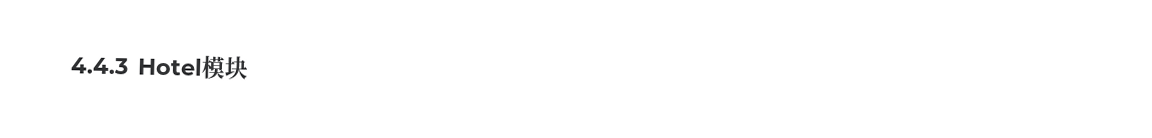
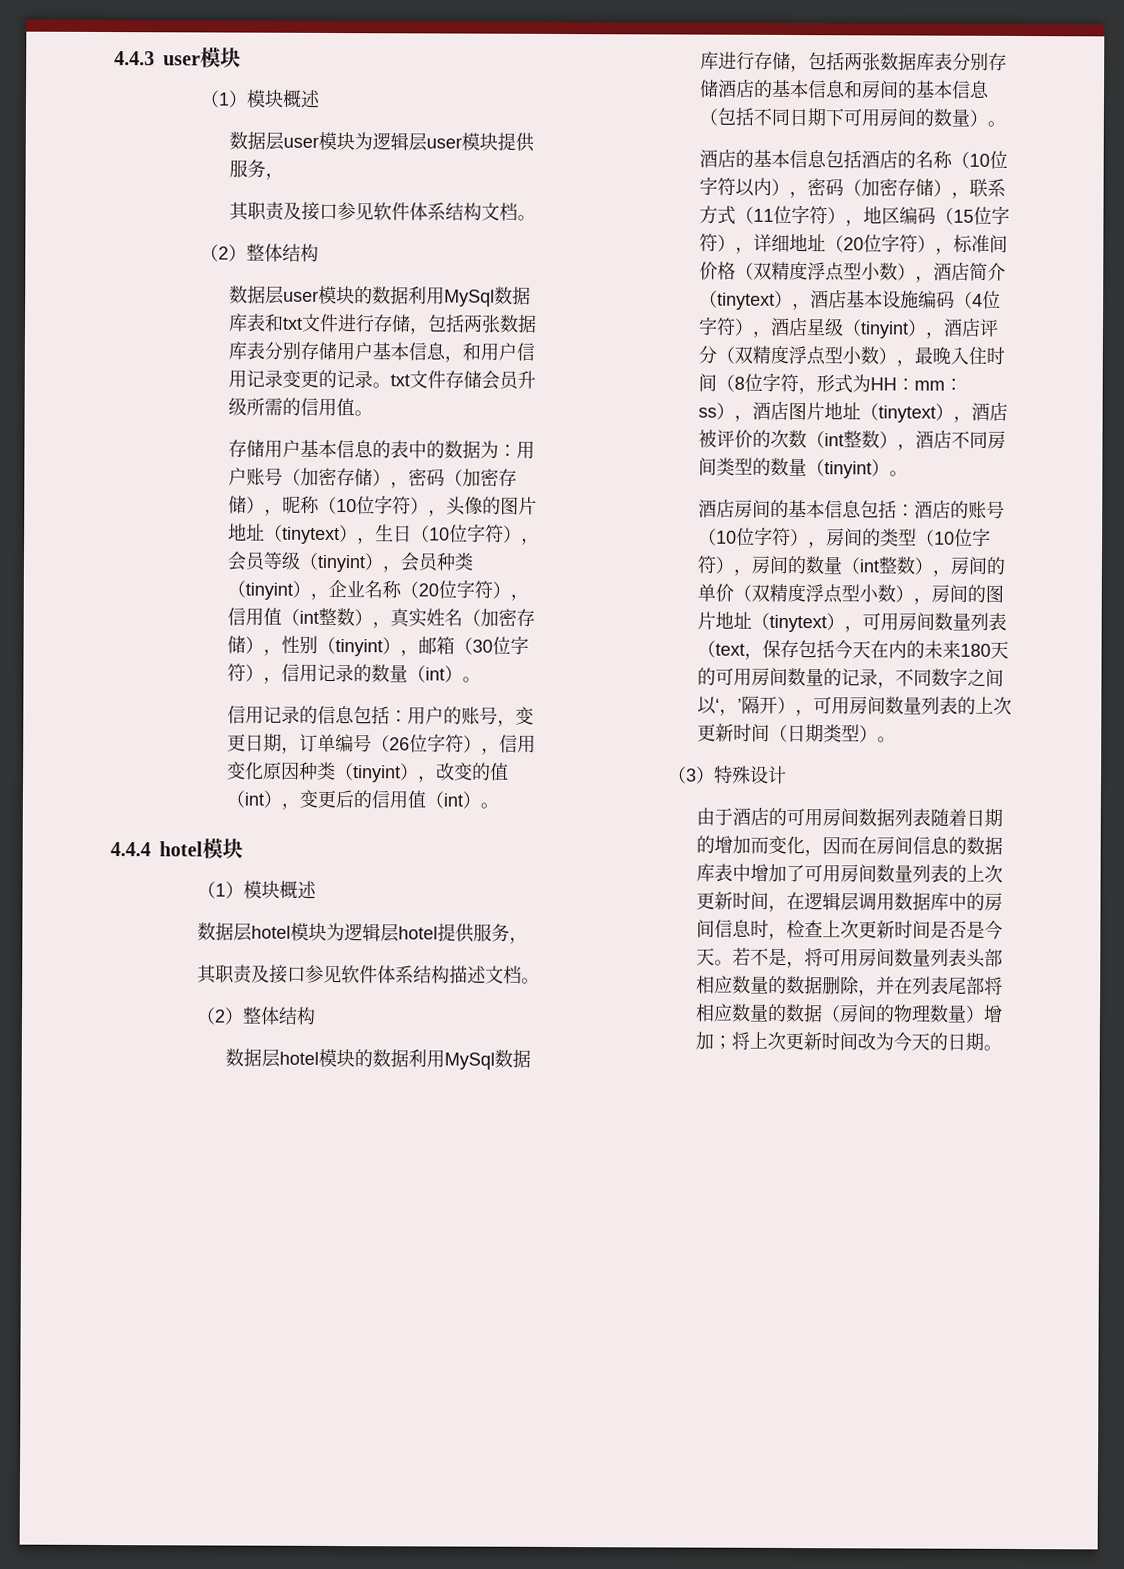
[137,55,249,80] Hotel模块 -> [163,47,241,68] [199,89,321,108] [228,131,535,152] [228,159,284,180] [228,201,536,221] [199,243,319,262] [228,285,531,307] [227,313,537,335] [227,341,535,363] [227,369,536,390] [227,397,373,417] [227,439,535,459] [227,467,517,489] [227,495,537,517] [227,523,540,545] [226,551,474,573] [226,579,529,601] [226,607,535,629] [226,635,529,657] [226,663,481,684] [226,705,534,727] [226,733,536,755] [226,761,509,783] [225,789,499,810] [110,838,243,859] [196,880,317,899] [196,922,528,944] [196,964,540,984] [195,1006,316,1025] [224,1048,531,1070] [699,51,1007,73] [698,78,990,99] [698,107,1006,127] [698,148,1008,169] [698,176,1006,199] [698,204,1010,227] [698,233,1008,255] [698,261,1006,283] [698,289,1001,311] [697,316,999,339] [697,345,1005,367] [697,372,963,395] [697,400,1008,423] [697,429,1006,451] [697,457,908,479] [697,498,1005,519] [697,526,991,549] [696,555,1005,577] [696,583,1004,605] [696,611,1007,633] [696,639,1009,660] [696,667,1004,689] [696,695,1012,717] [696,723,896,743] [667,765,787,784] [695,806,1003,827] [695,835,1003,857] [695,863,1003,883] [695,891,1003,912] [695,919,1003,940] [695,947,1003,969] [695,975,1003,997] [694,1003,1003,1023] [694,1031,1002,1052] user模块 // （1）模块概述 // 数据层user模块为逻辑层user模块提供服务， // 其职责及接口参见软件体系结构文档。 // （2）整体结构 // 数据层user模块的数据利用MySql数据库表和txt文件进行存储，包括两张数据库表分别存储用户基本信息，和用户信用记录变更的记录。txt文件存储会员升级所需的信用值。 // 存储用户基本信息的表中的数据为：用户账号（加密存储），密码（加密存储），昵称（10位字符），头像的图片地址（tinytext），生日（10位字符），会员等级（tinyint），会员种类（tinyint），企业名称（20位字符），信用值（int整数），真实姓名（加密存储），性别（tinyint），邮箱（30位字符），信用记录的数量（int）。 // 信用记录的信息包括：用户的账号，变更日期，订单编号（26位字符），信用变化原因种类（tinyint），改变的值（int），变更后的信用值（int）。 // 4.4.4 hotel模块 // （1）模块概述 // 数据层hotel模块为逻辑层hotel提供服务， // 其职责及接口参见软件体系结构描述文档。 // （2）整体结构 // 数据层hotel模块的数据利用MySql数据库进行存储，包括两张数据库表分别存储酒店的基本信息和房间的基本信息（包括不同日期下可用房间的数量）。 // 酒店的基本信息包括酒店的名称（10位字符以内），密码（加密存储），联系方式（11位字符），地区编码（15位字符），详细地址（20位字符），标准间价格（双精度浮点型小数），酒店简介（tinytext），酒店基本设施编码（4位字符），酒店星级（tinyint），酒店评分（双精度浮点型小数），最晚入住时间（8位字符，形式为HH：mm：ss），酒店图片地址（tinytext），酒店被评价的次数（int整数），酒店不同房间类型的数量（tinyint）。 // 酒店房间的基本信息包括：酒店的账号（10位字符），房间的类型（10位字符），房间的数量（int整数），房间的单价（双精度浮点型小数），房间的图片地址（tinytext），可用房间数量列表（text，保存包括今天在内的未来180天的可用房间数量的记录，不同数字之间以‘，’隔开），可用房间数量列表的上次更新时间（日期类型）。 // （3）特殊设计 // 由于酒店的可用房间数据列表随着日期的增加而变化，因而在房间信息的数据库表中增加了可用房间数量列表的上次更新时间，在逻辑层调用数据库中的房间信息时，检查上次更新时间是否是今天。若不是，将可用房间数量列表头部相应数量的数据删除，并在列表尾部将相应数量的数据（房间的物理数量）增加；将上次更新时间改为今天的日期。

